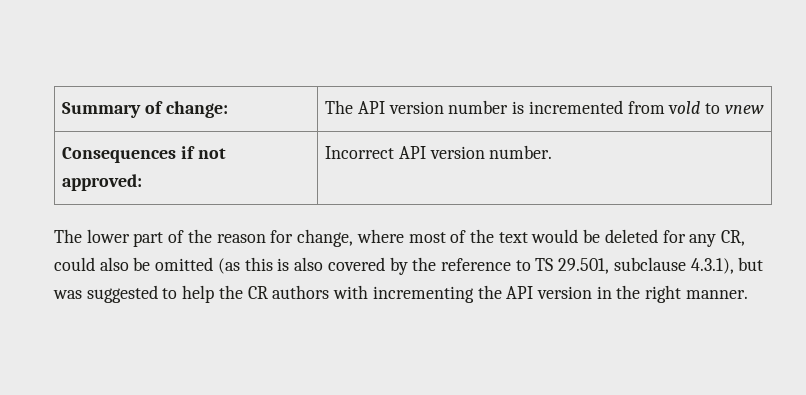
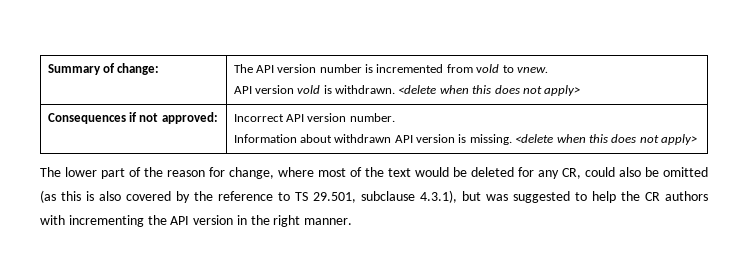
[724,105,764,114] vnew -> [516,67,548,73] [233,85,581,96] vnew. // API version vold is withdrawn. <delete when this does not apply>
(553, 152) none -> [233,134,698,145] // Information about withdrawn API version is missing. <delete when this does not apply>

